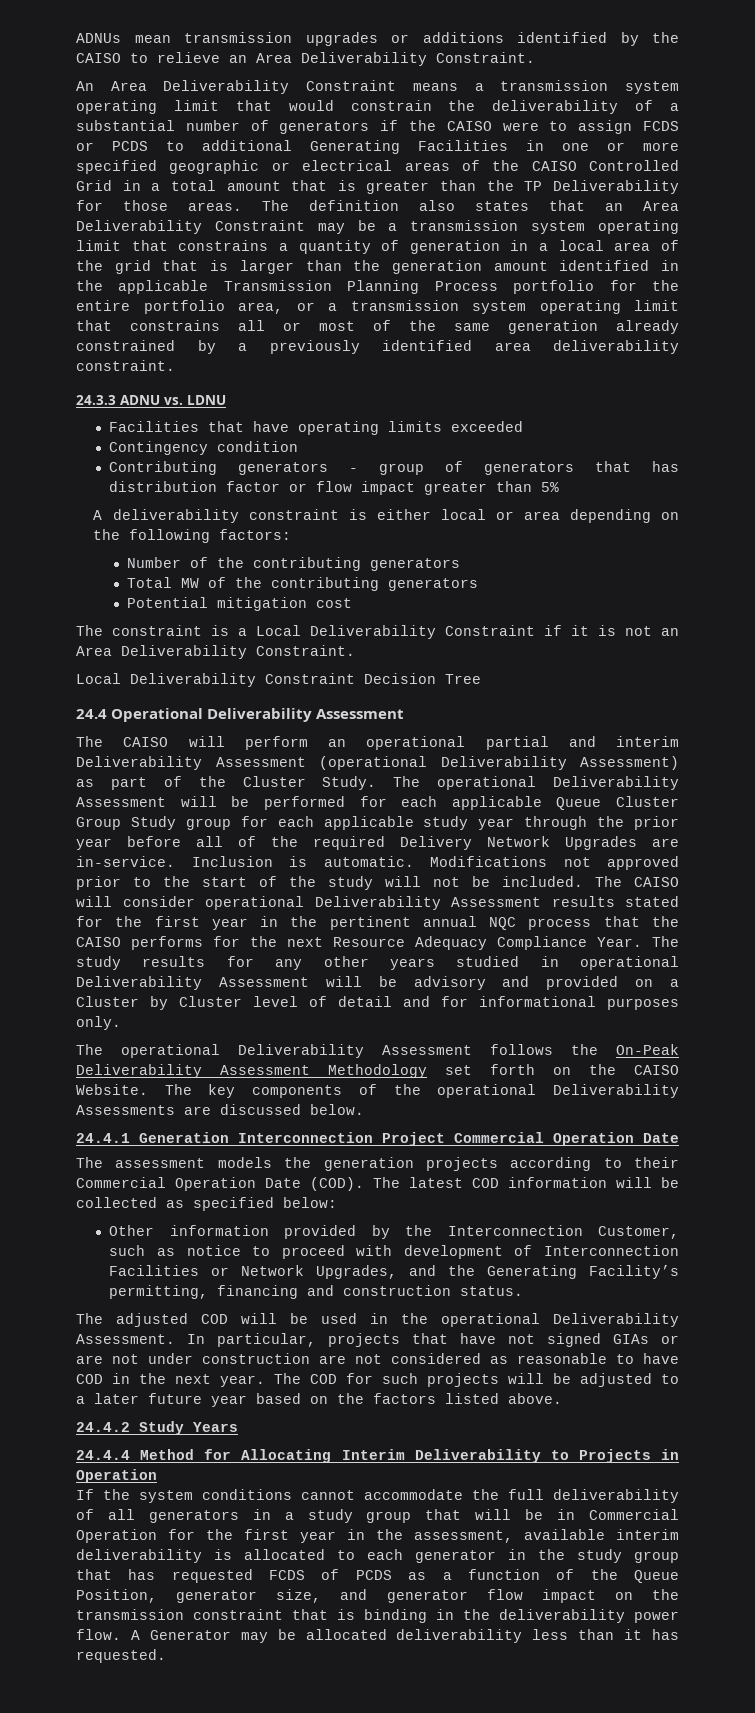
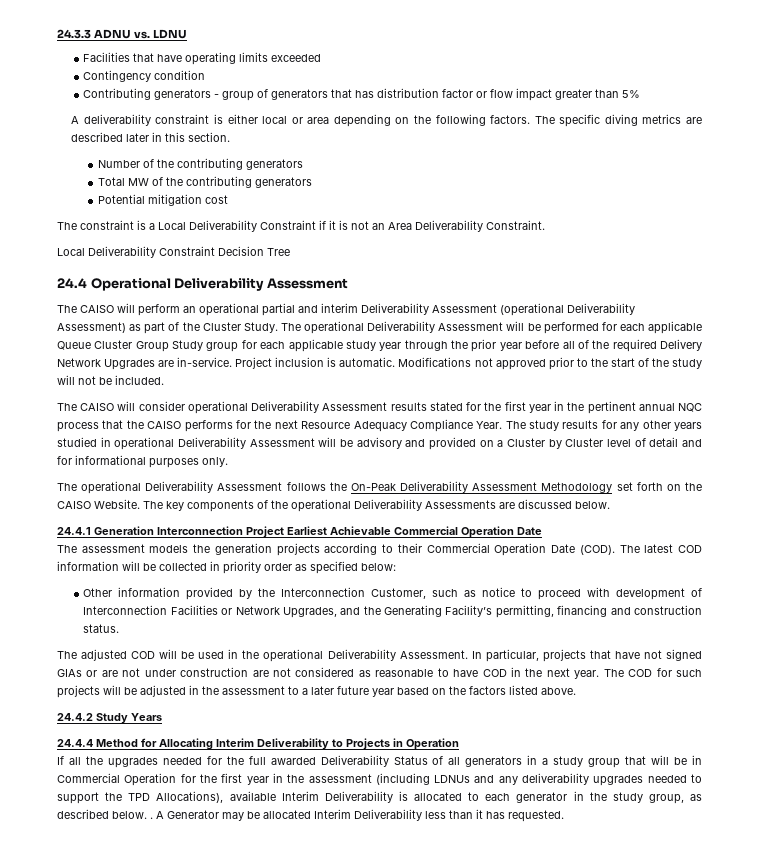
[76,32,679,46] [76,52,535,66] [76,80,679,94] [76,100,679,114] [76,120,679,134] [76,140,679,154] [76,160,679,174] [76,180,679,194] [76,200,679,211] [76,220,679,234] [76,240,679,254] [76,260,679,274] [76,280,679,294] [76,300,679,314] [76,320,679,334] [76,340,679,354] [76,360,175,371] ADNUs mean transmission upgrades or additions identified by the CAISO to relieve an Area Deliverability Constraint. // An Area Deliverability Constraint means a transmission system operating limit that would constrain the deliverability of a substantial number of generators if the CAISO were to assign FCDS or PCDS to additional Generating Facilities in one or more specified geographic or electrical areas of the CAISO Controlled Grid in a total amount that is greater than the TP Deliverability for those areas. The definition also states that an Area Deliverability Constraint may be a transmission system operating limit that constrains a quantity of generation in a local area of the grid that is larger than the generation amount identified in the applicable Transmission Planning Process portfolio for the entire portfolio area, or a transmission system operating limit that constrains all or most of the same generation already constrained by a previously identified area deliverability constraint. // -> (57, 34) none
[219,529,292,540] factors: -> [490,114,702,127] [71,132,231,142] factors. The specific diving metrics are described later in this section.
[191,856,273,867] Inclusion -> [235,357,325,369] Project inclusion
(583, 881) none -> (164, 380) //
(445, 1139) none -> [287,526,391,535] Earliest Achievable
(157, 1202) none -> [210,561,292,574] in priority order
(652, 1380) none -> [189,685,285,695] in the assessment
[103,1489,679,1503] the system conditions cannot accommodate the full deliverability -> [68,755,428,768] all the upgrades needed for the full awarded Deliverability Status
[414,1529,679,1543] [76,1549,202,1563] assessment, available interim deliverability -> [308,773,702,786] [57,791,393,804] assessment (including LDNUs and any deliverability upgrades needed to support the TPD Allocations), available Interim Deliverability
[634,1551,679,1563] [76,1569,680,1583] [76,1589,679,1603] [76,1609,679,1623] [76,1629,121,1640] group that has requested FCDS of PCDS as a function of the Queue Position, generator size, and generator flow impact on the transmission constraint that is binding in the deliverability power flow. -> [648,794,702,804] [57,809,153,819] group, as described below. .
[396,1629,523,1643] deliverability -> [314,809,422,821] Interim Deliverability

